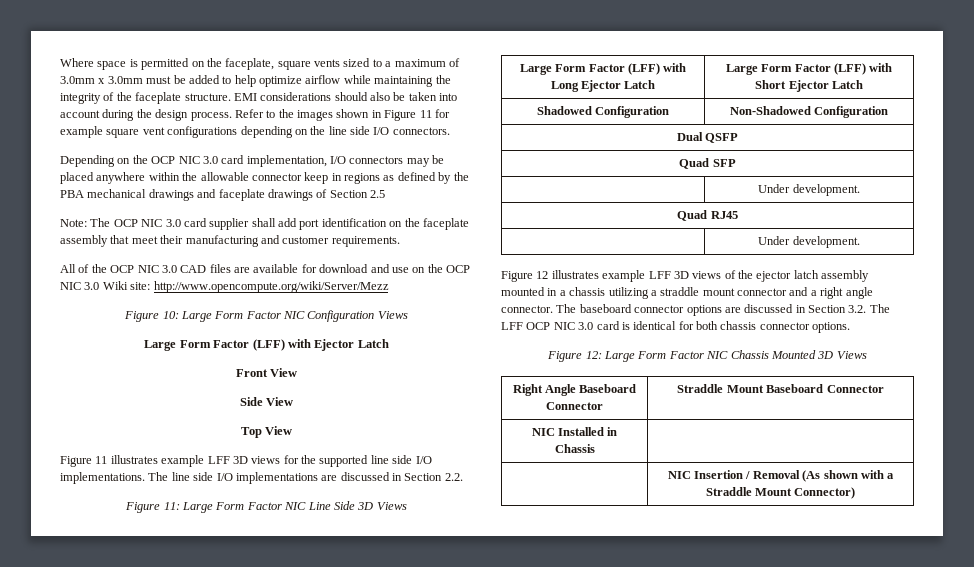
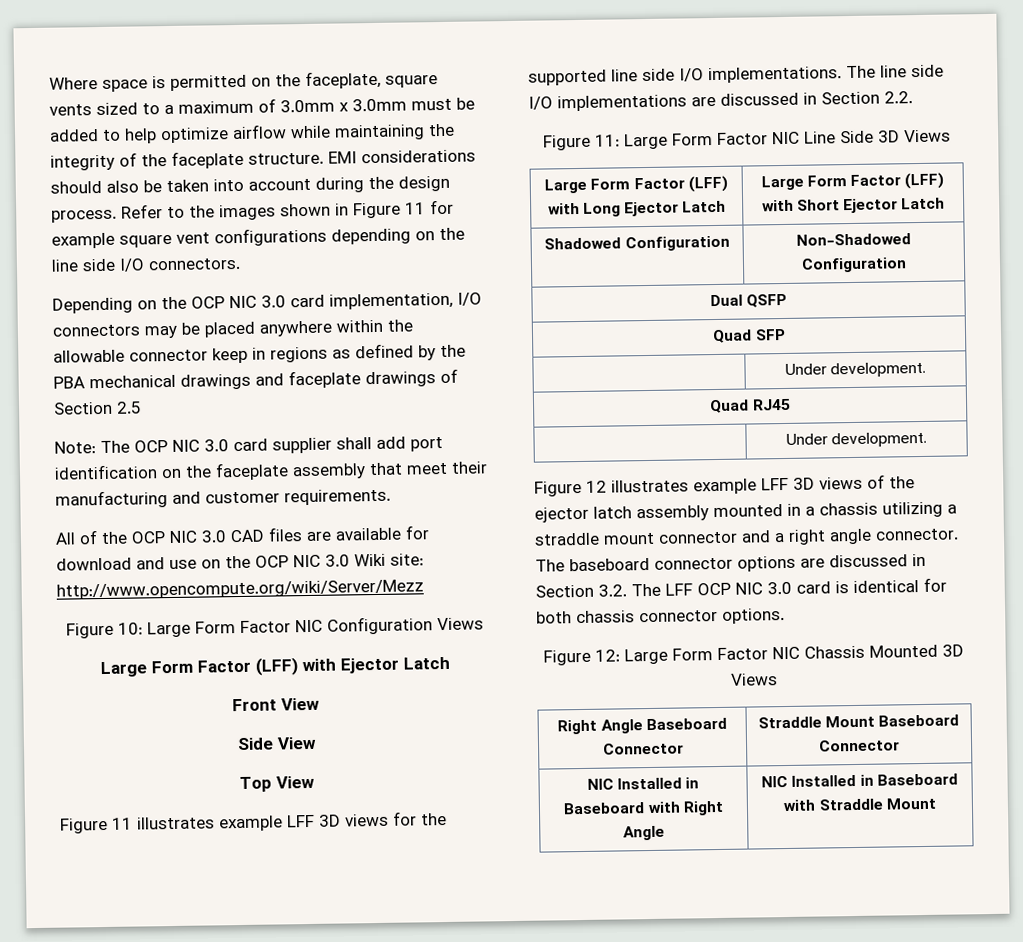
[554,444,595,453] [667,470,895,482] [705,487,856,499] Chassis | // | NIC Insertion / Removal (As shown with a Straddle Mount Connector) -> [563,800,724,816] [623,825,665,841] [761,773,958,788] [783,797,936,812] Baseboard with Right Angle | NIC Installed in Baseboard with Straddle Mount

